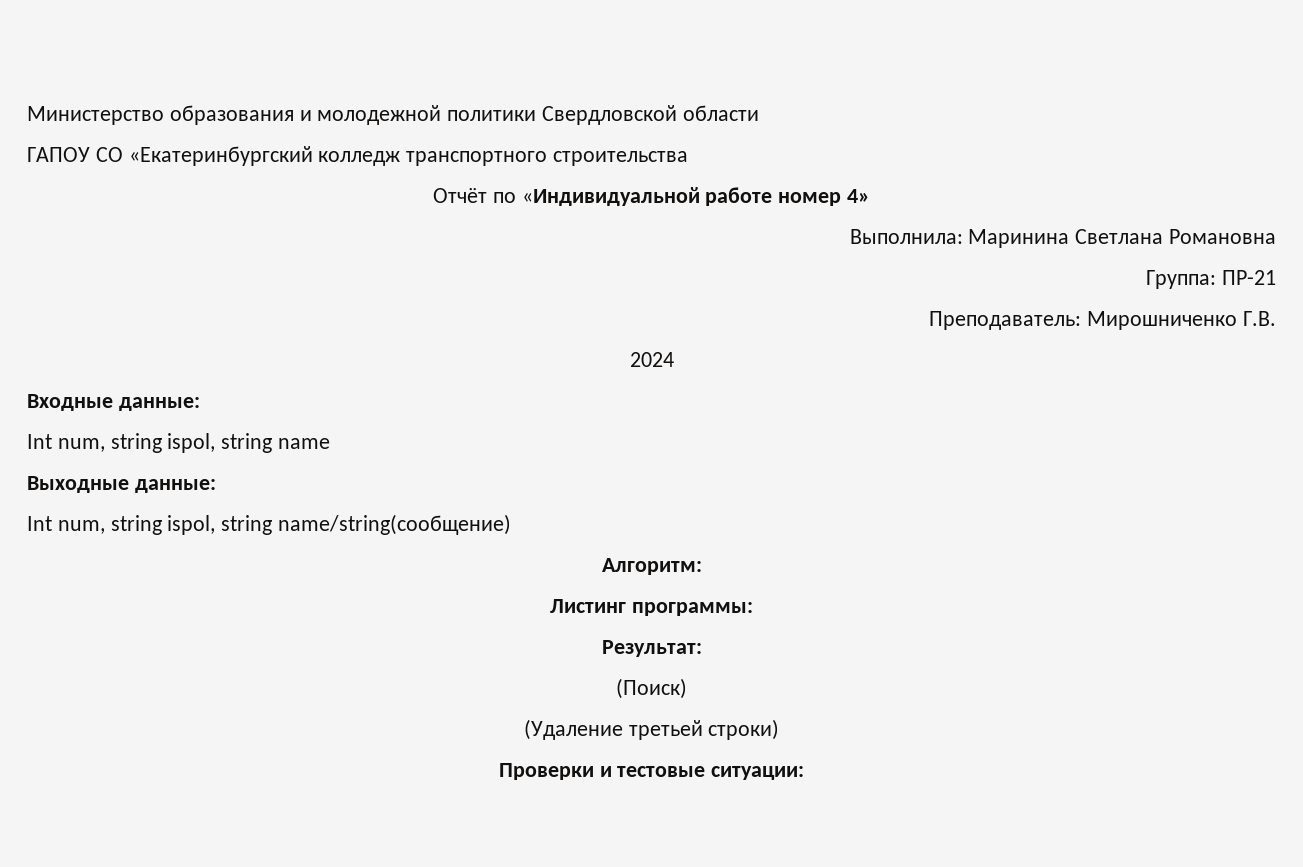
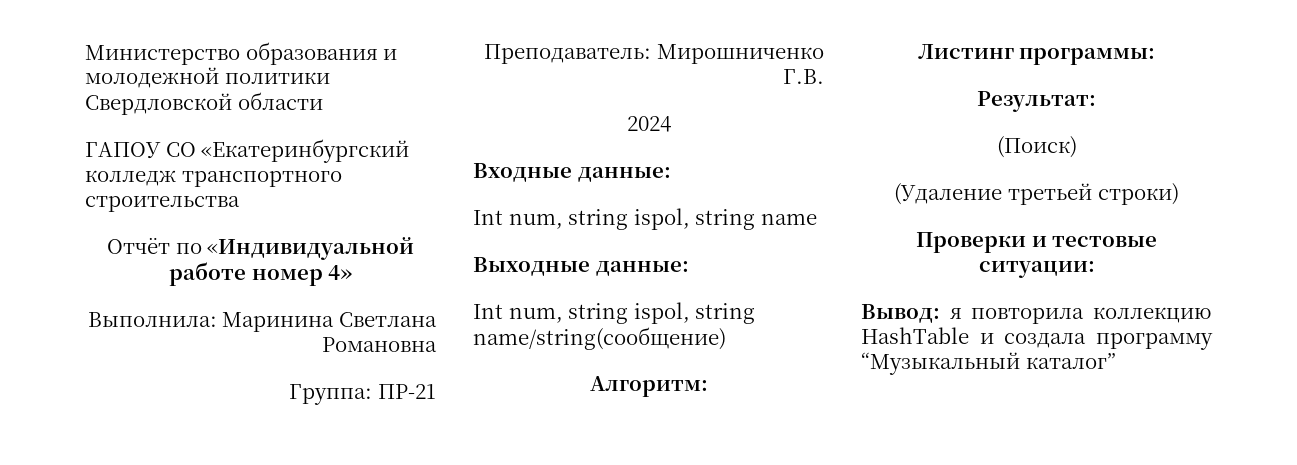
(805, 773) none -> [861,304,1212,324] [861,327,1213,350] [861,352,1116,375] // Вывод: я повторила коллекцию HashTable и создала программу “Музыкальный каталог”

